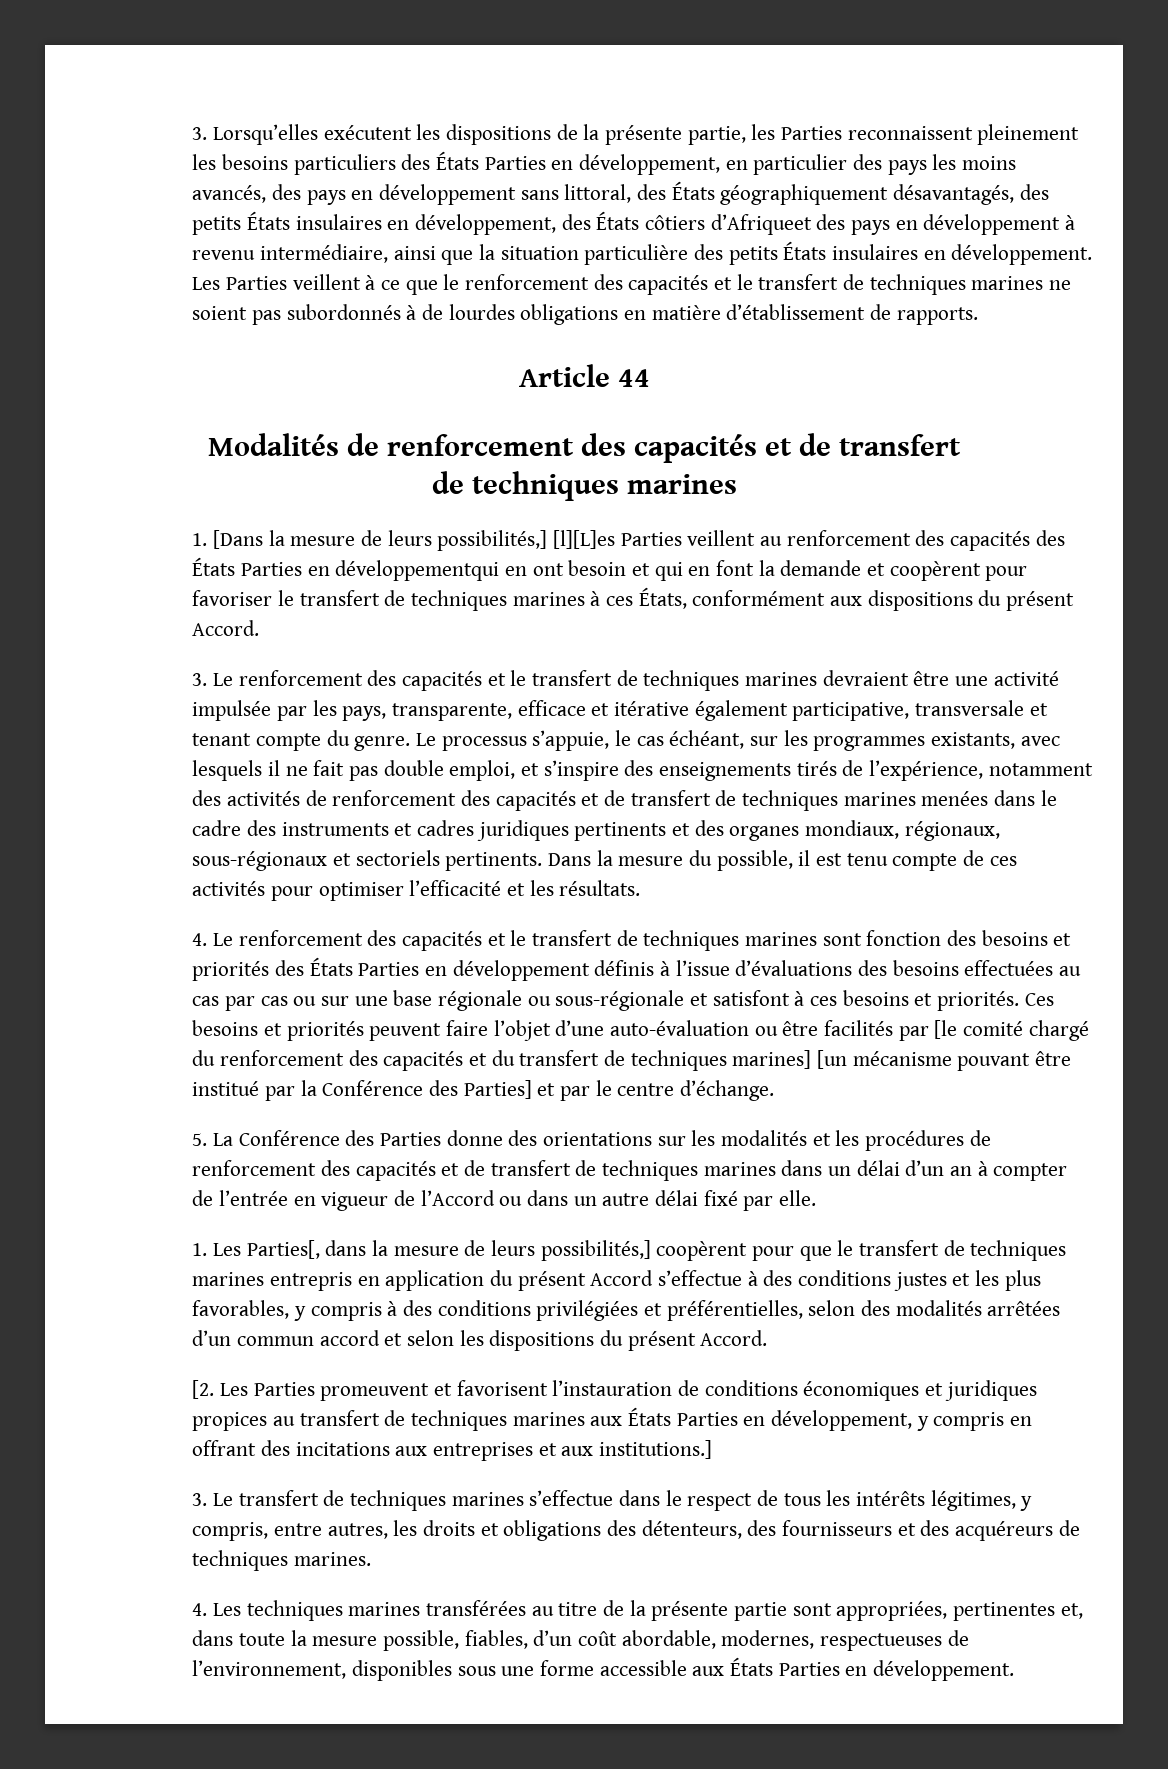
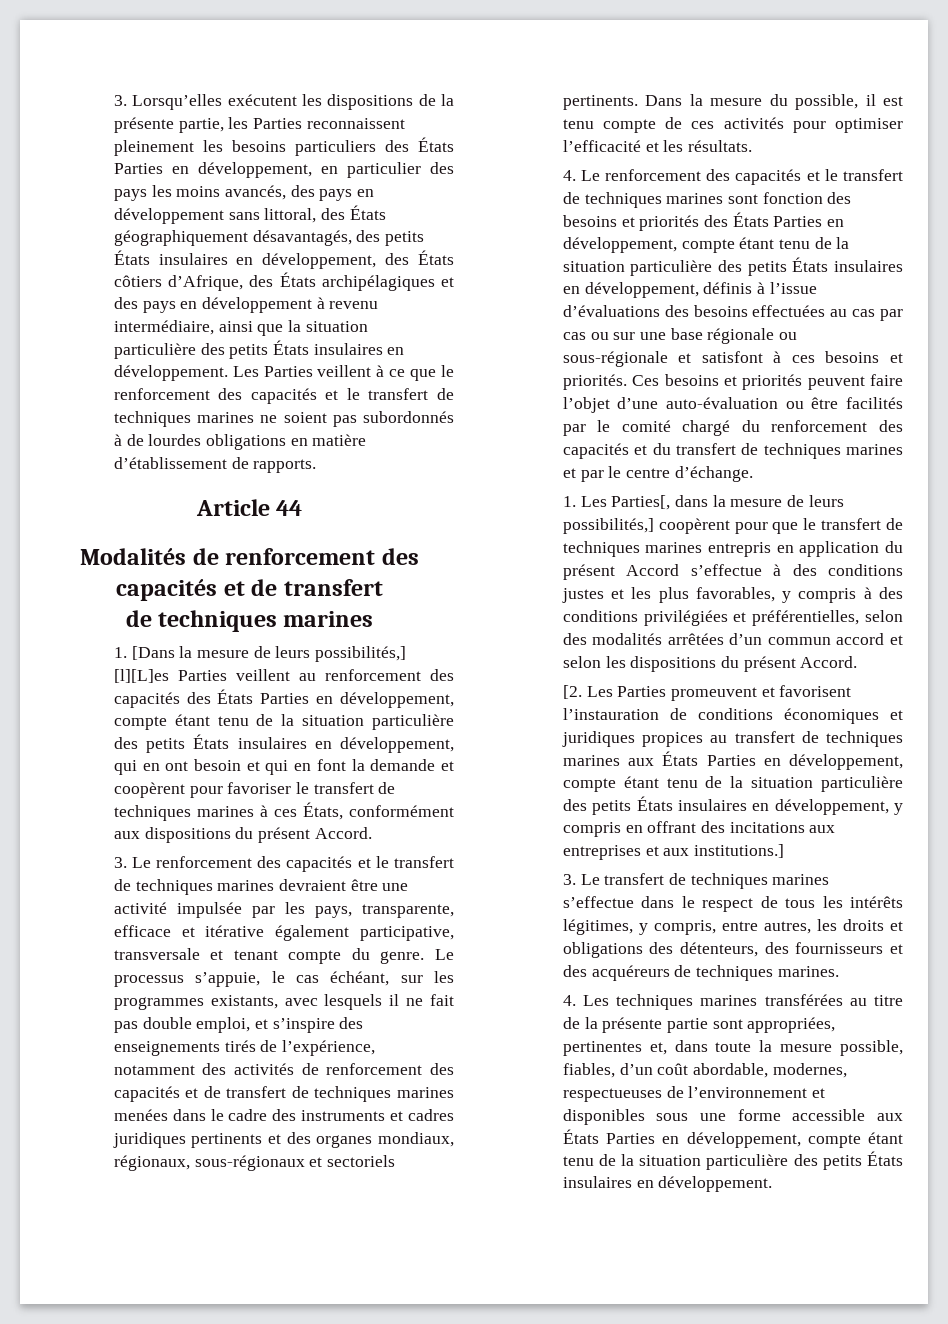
[710,214,812,235] d’Afriqueet -> [168,272,455,291] d’Afrique, des États archipélagiques et
[335,560,500,581] développementqui -> [340,692,454,708] [113,714,454,730] [113,734,455,753] [113,760,137,775] développement, compte étant tenu de la situation particulière des petits États insulaires en développement, qui
[452,960,590,981] développement -> [562,237,850,253] [562,257,903,276] [562,282,699,298] développement, compte étant tenu de la situation particulière des petits États insulaires en développement,
[934,1020,958,1039] [le -> [597,420,611,432] le
[732,1050,1072,1071] [192,1080,532,1101] marines] [un mécanisme pouvant être institué par la Conférence des Parties] -> [846,444,903,455] marines
[192,1130,991,1151] [192,1160,1068,1181] [192,1190,817,1211] // 5. La Conférence des Parties donne des orientations sur les modalités et les procédures de renforcement des capacités et de transfert de techniques marines dans un délai d’un an à compter de l’entrée en vigueur de l’Accord ou dans un autre délai fixé par elle. -> (753, 474) none
(913, 1420) none -> [562,776,903,792] [562,796,889,815] compte étant tenu de la situation particulière des petits États insulaires en développement,
[192,1660,347,1679] l’environnement, -> [688,1086,825,1098] l’environnement et
(868, 1671) none -> [686,1132,903,1148] [562,1151,903,1170] [562,1176,654,1188] développement, compte étant tenu de la situation particulière des petits États insulaires en

